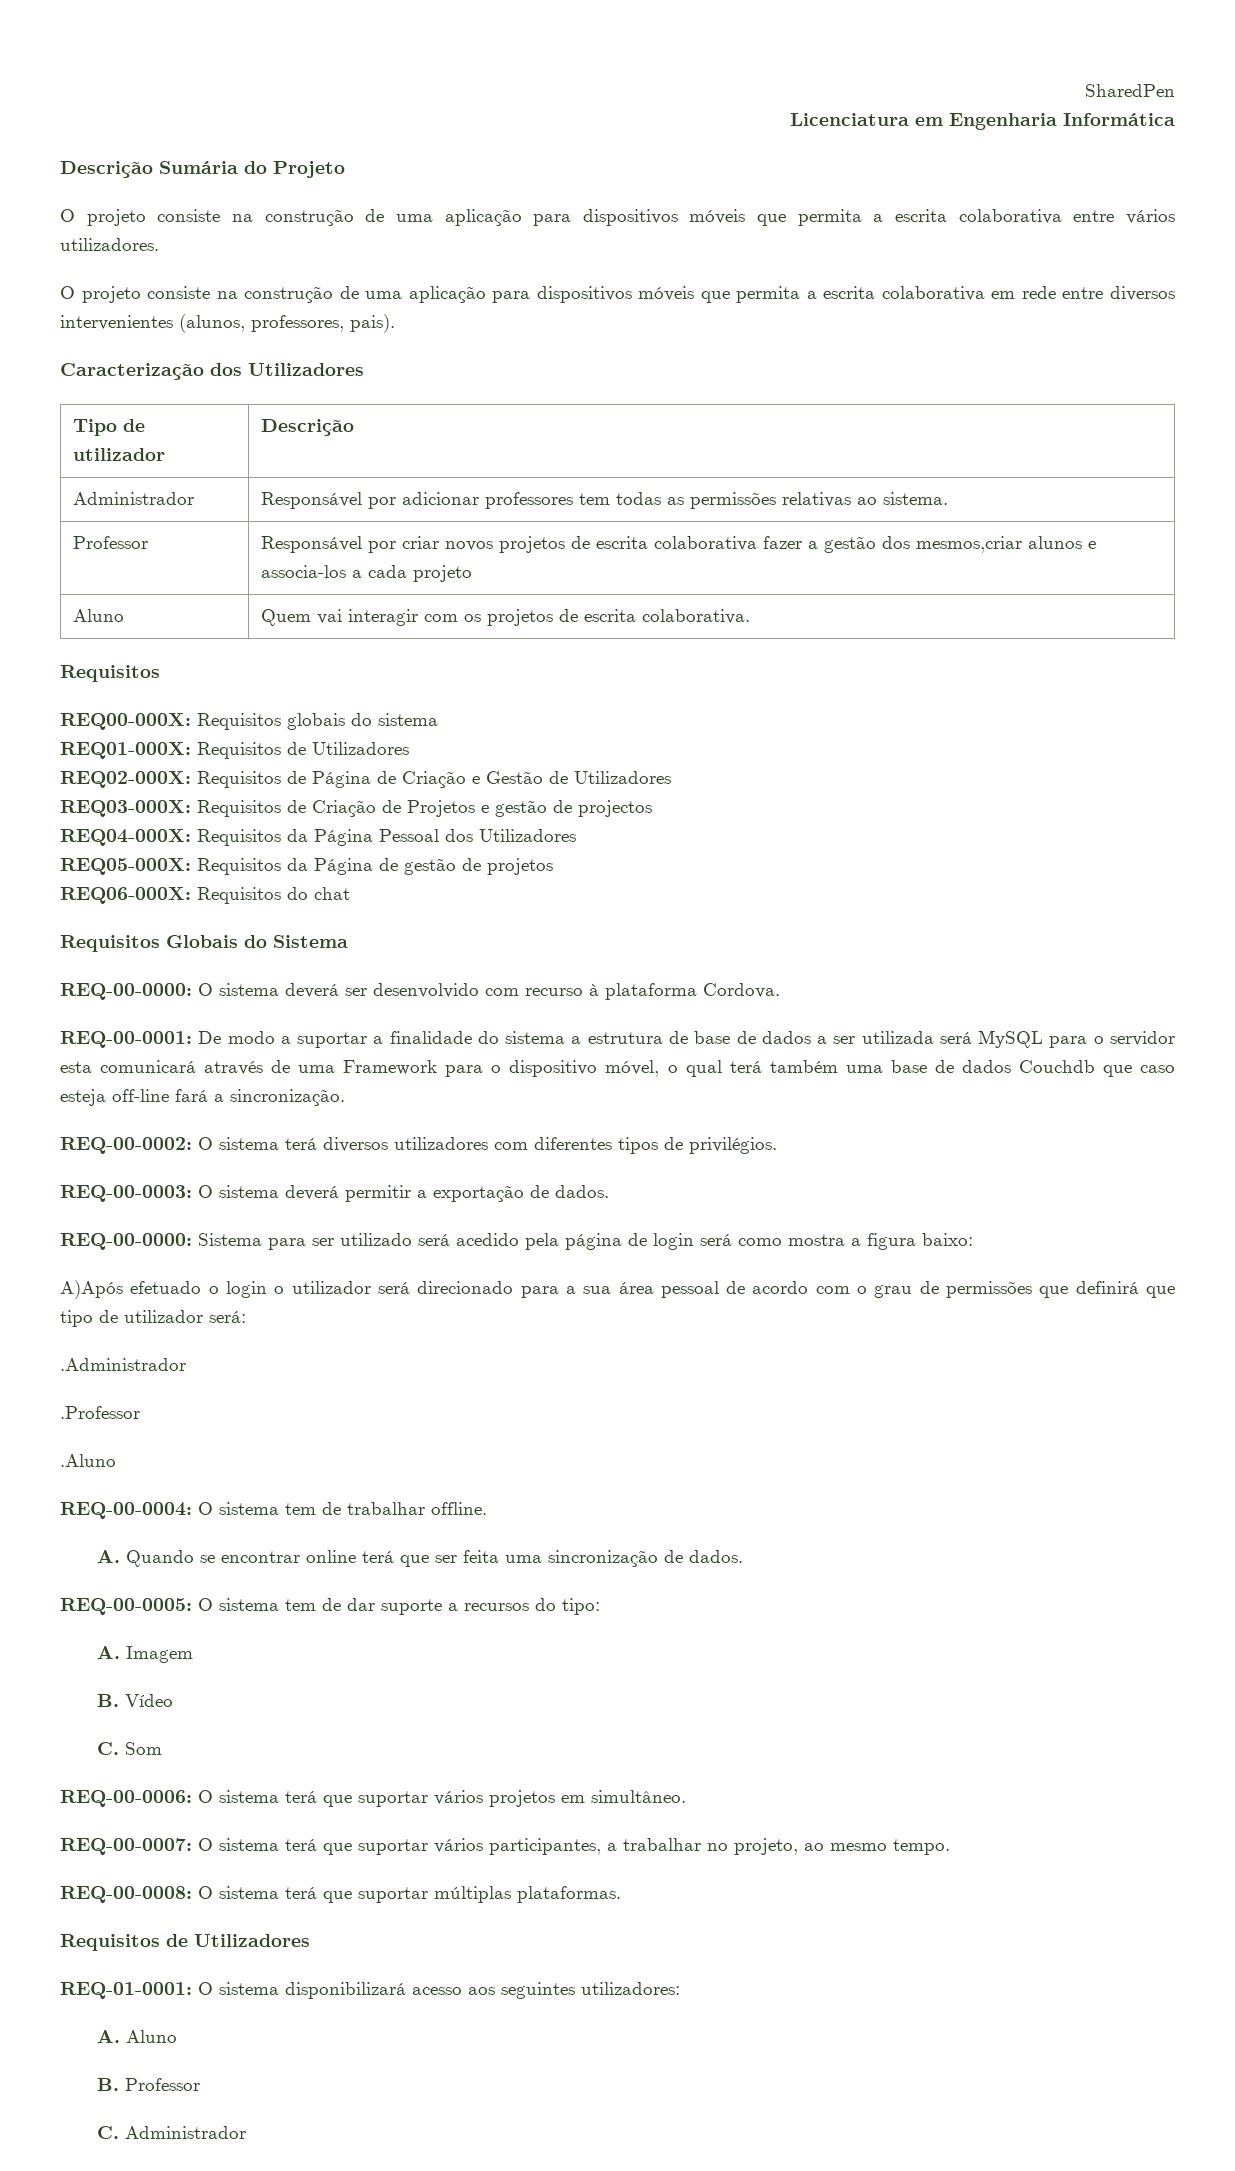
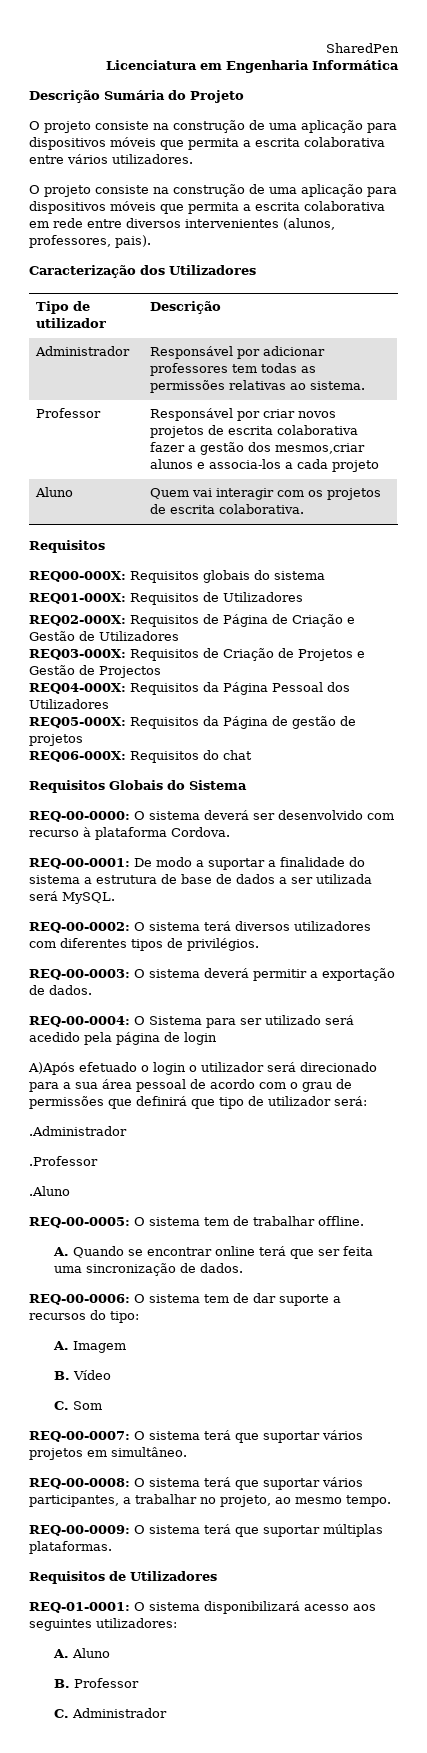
[495,800,652,817] gestão de projectos -> [29,665,161,678] Gestão de Projectos
[978,1030,1175,1048] [60,1060,1175,1077] [60,1089,345,1106] MySQL para o servidor esta comunicará através de uma Framework para o dispositivo móvel, o qual terá também uma base de dados Couchdb que caso esteja off-line fará a sincronização. -> [62,892,115,904] MySQL.
[60,1233,192,1250] REQ-00-0000: -> [29,1016,145,1027] REQ-00-0004: O
[700,1233,973,1250] será como mostra a figura baixo: -> (217, 1038) none
[60,1502,192,1519] REQ-00-0004: -> [29,1217,130,1228] REQ-00-0005:
[60,1598,192,1615] REQ-00-0005: -> [29,1294,130,1305] REQ-00-0006:
[60,1790,192,1807] REQ-00-0006: -> [29,1431,130,1442] REQ-00-0007:
[60,1838,192,1855] REQ-00-0007: -> [29,1478,130,1489] REQ-00-0008:
[60,1886,192,1903] REQ-00-0008: -> [29,1525,130,1536] REQ-00-0009:

